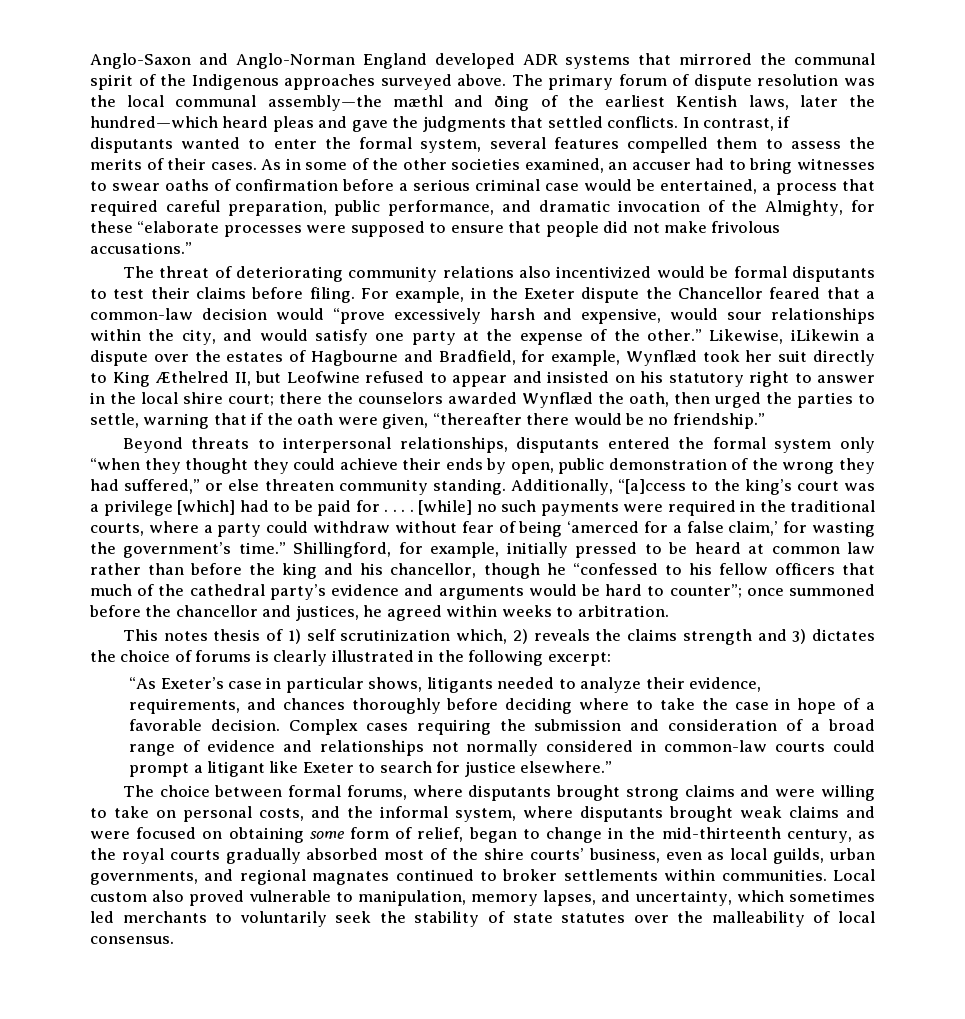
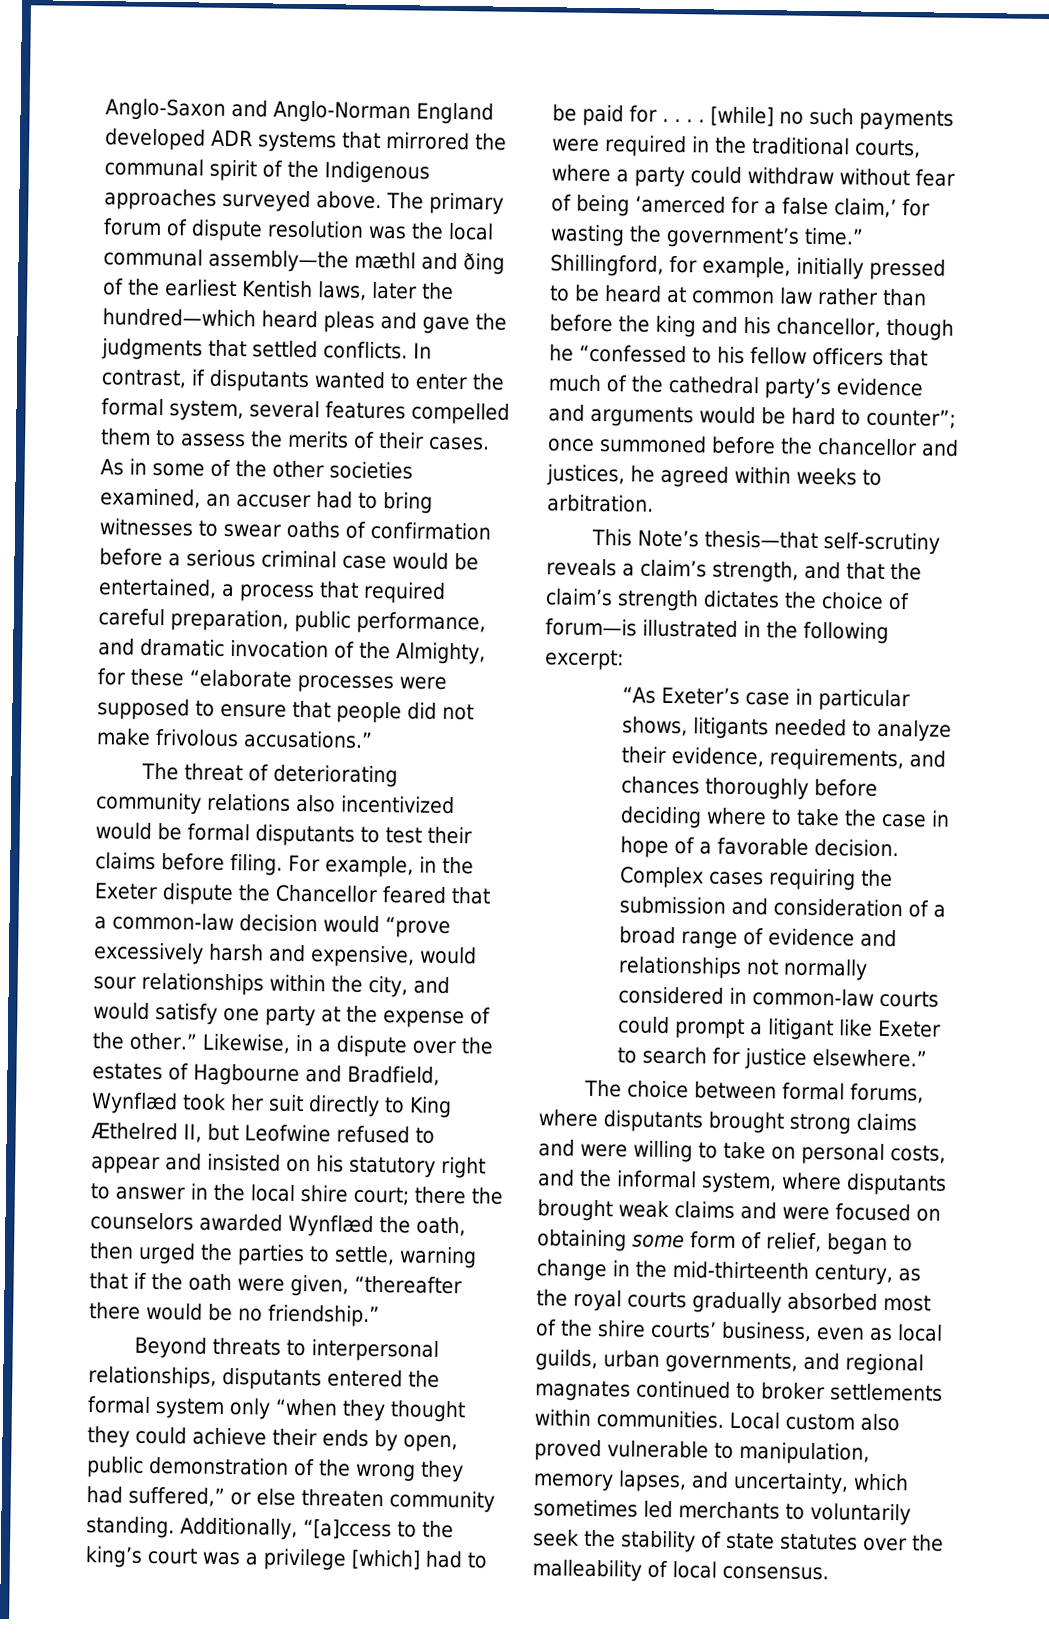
[790,329,859,341] iLikewin -> [294,1034,314,1052] in
[521,350,621,366] for example, -> (440, 1075) none
[163,629,807,645] notes thesis of 1) self scrutinization which, 2) reveals the claims strength and 3) -> [637,529,941,555] [546,558,922,583] [545,588,699,612] Note’s thesis—that self-scrutiny reveals a claim’s strength, and that the claim’s strength
[195,650,328,666] forums is clearly -> [545,618,637,637] forum—is

